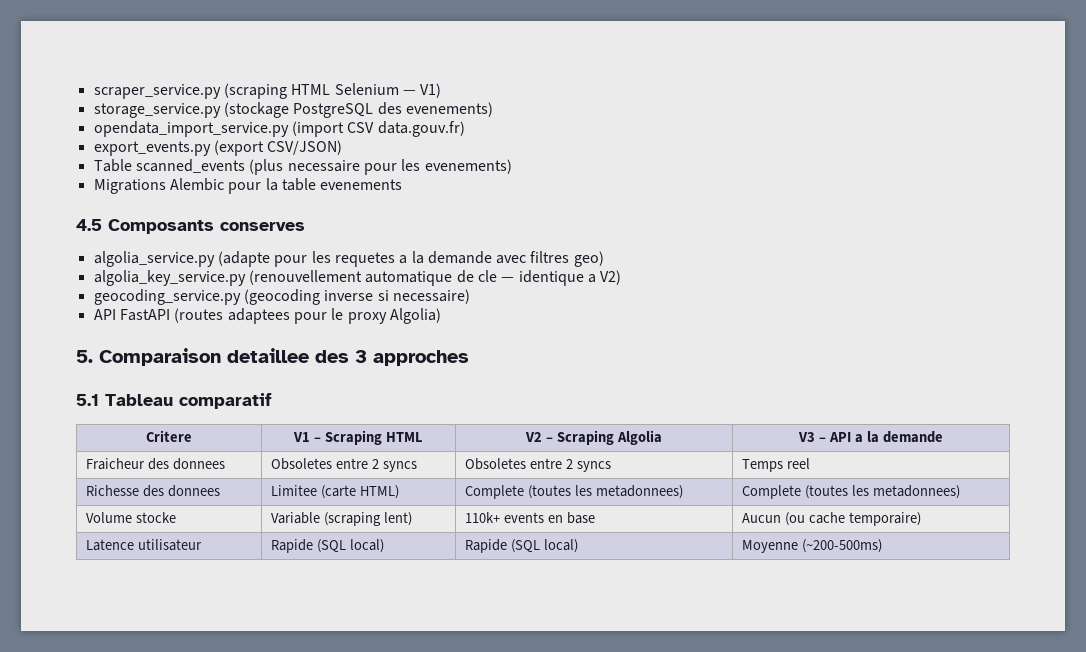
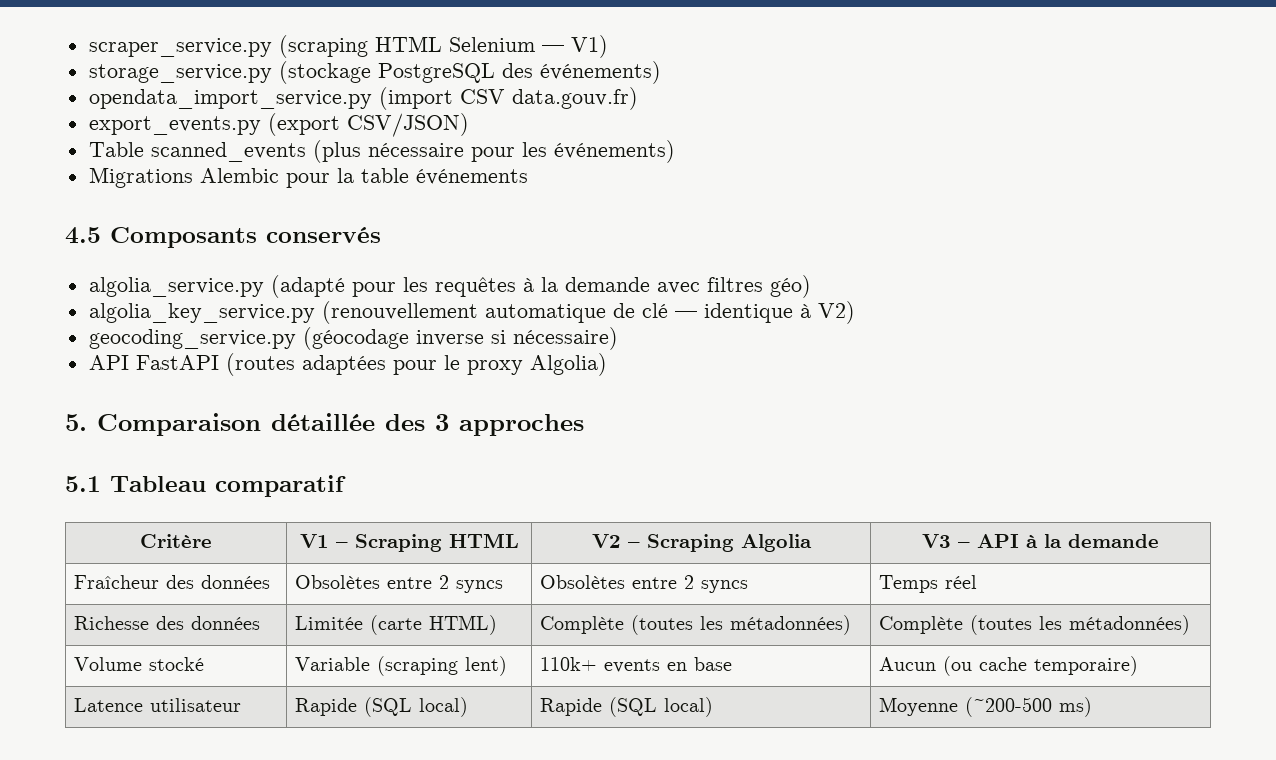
[405,102,493,117] evenements) -> [539,61,661,84] événements)
[287,159,512,175] necessaire pour les evenements) -> [367,140,675,163] nécessaire pour les événements)
[320,179,403,190] evenements -> [415,169,528,185] événements
[220,222,305,231] conserves -> [266,227,381,243] conservés
[217,251,408,267] (adapte pour les requetes a -> [270,275,534,298] (adapté pour les requêtes à
[573,251,604,267] geo) -> [769,275,811,298] géo)
[477,270,497,282] cle -> [641,303,668,318] clé
[587,274,596,283] a -> [799,304,811,318] à
[243,289,320,305] (geocoding -> [302,327,409,350] (géocodage
[392,289,470,304] necessaire) -> [512,327,618,350] nécessaire)
[227,308,290,324] adaptees -> [301,355,386,375] adaptées
[227,348,309,363] detaillee -> [271,413,375,431] détaillée
[146,430,192,442] Critere -> [140,534,212,548] Critère
[854,434,863,443] a -> [1026,534,1038,548] à
[86,458,226,470] [271,458,418,472] [465,458,527,470] Fraicheur des donnees | Obsoletes entre 2 syncs | Obsoletes -> [74,575,271,589] [295,575,504,593] [540,575,626,589] Fraîcheur des données | Obsolètes entre 2 syncs | Obsolètes
[787,458,811,469] reel -> [945,575,978,589] réel
[168,485,221,497] [271,485,318,496] donnees | Limitee -> [191,616,261,630] [295,616,364,630] données | Limitée
[465,485,684,499] [742,485,961,499] Complete (toutes les metadonnees) | Complete (toutes les metadonnees) -> [540,615,852,635] [879,615,1191,635] Complète (toutes les métadonnées) | Complète (toutes les métadonnées)
[136,512,177,523] stocke -> [149,657,205,671] stocké
[802,539,883,553] (~200-500ms) -> [965,697,1093,717] (~200-500 ms)

